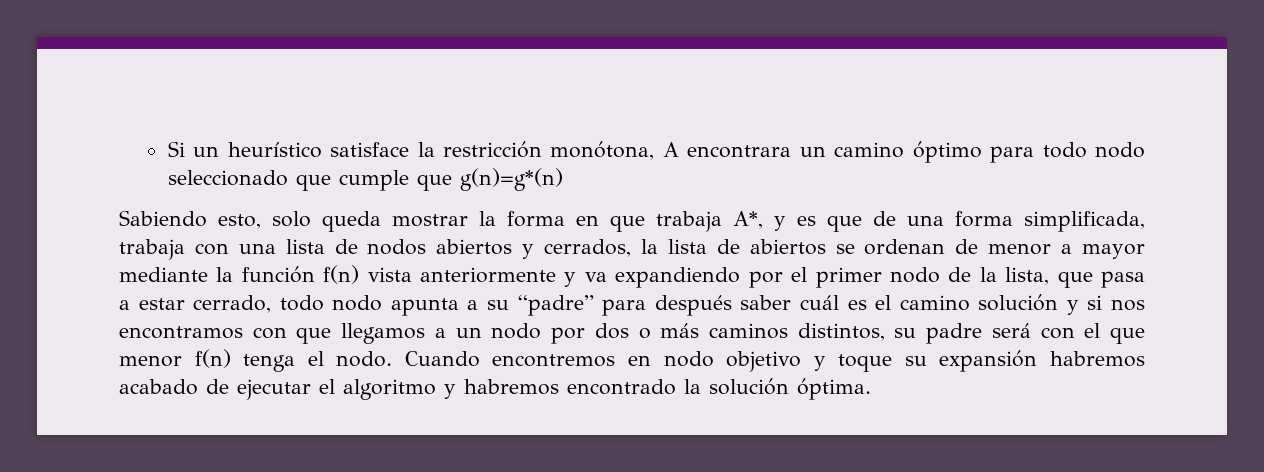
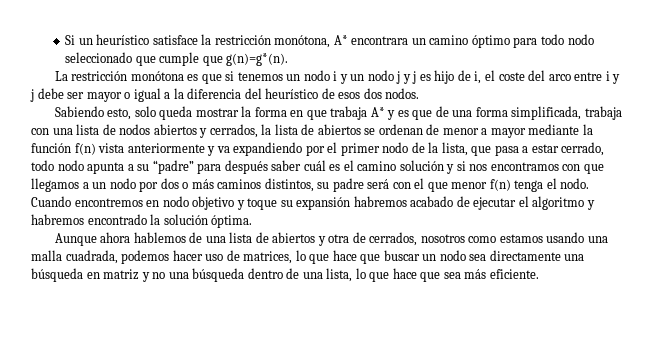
[662,142,679,157] A -> [333,35,348,45] A*
[459,168,563,191] g(n)=g*(n) -> [226,53,289,66] [54,70,621,84] [30,88,420,102] g(n)=g*(n). // La restricción monótona es que si tenemos un nodo i y un nodo j y j es hijo de i, el coste del arco entre i y j debe ser mayor o igual a la diferencia del heurístico de esos dos nodos.
[733,211,763,229] A*, -> [370,107,385,117] A*
(871, 389) none -> [54,232,608,246] [31,250,585,264] [31,268,539,282] // Aunque ahora hablemos de una lista de abiertos y otra de cerrados, nosotros como estamos usando una malla cuadrada, podemos hacer uso de matrices, lo que hace que buscar un nodo sea directamente una búsqueda en matriz y no una búsqueda dentro de una lista, lo que hace que sea más eficiente.

